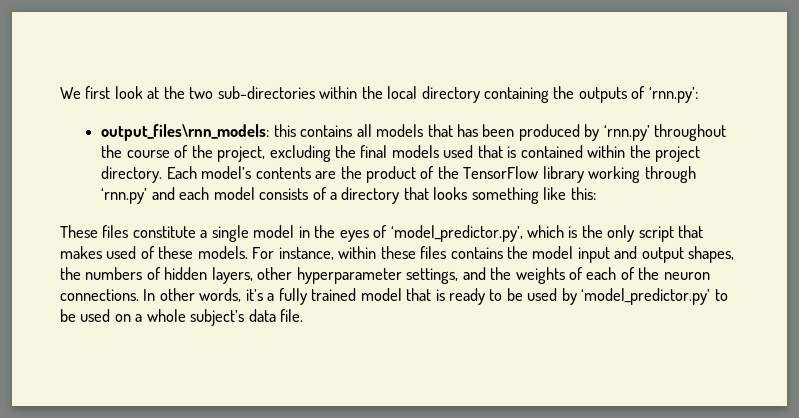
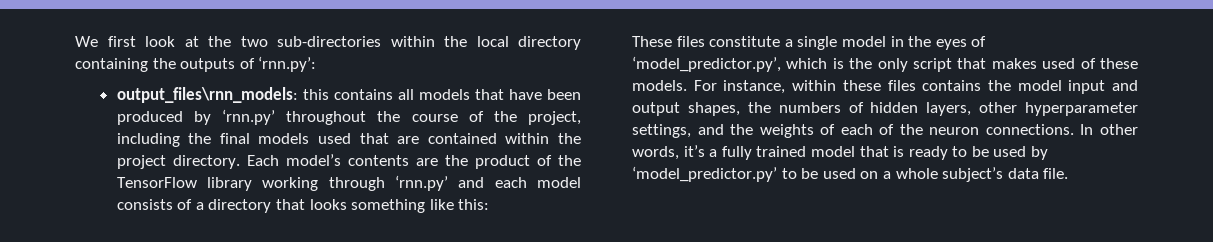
[456,124,478,137] has -> [508,89,542,100] have
[269,145,331,162] excluding -> [116,133,180,147] including
[507,146,517,158] is -> [397,136,420,144] are

